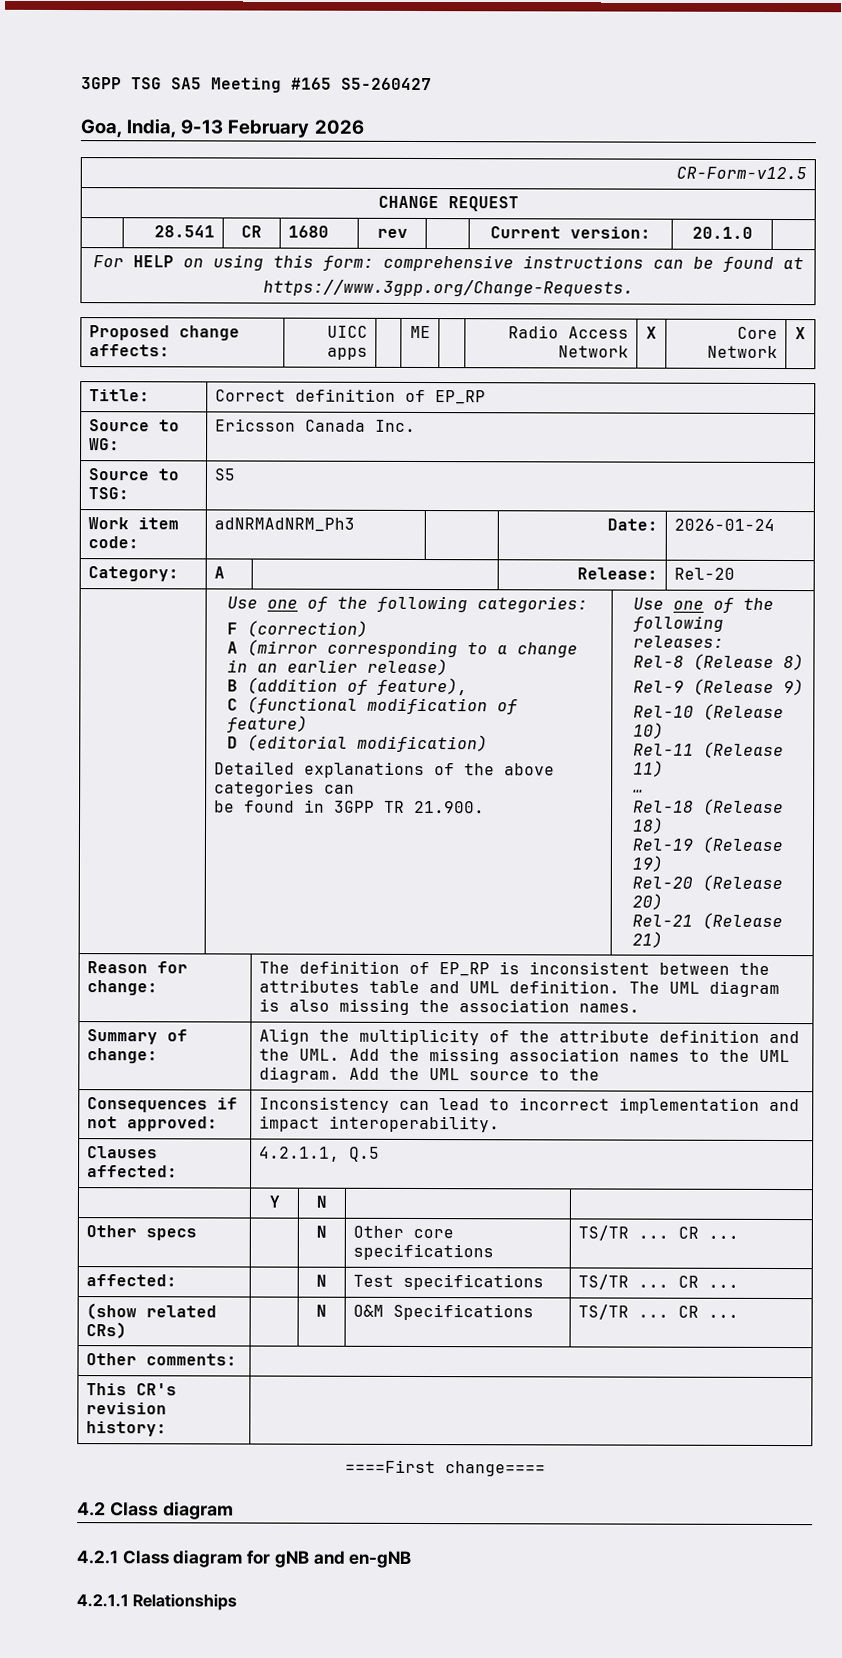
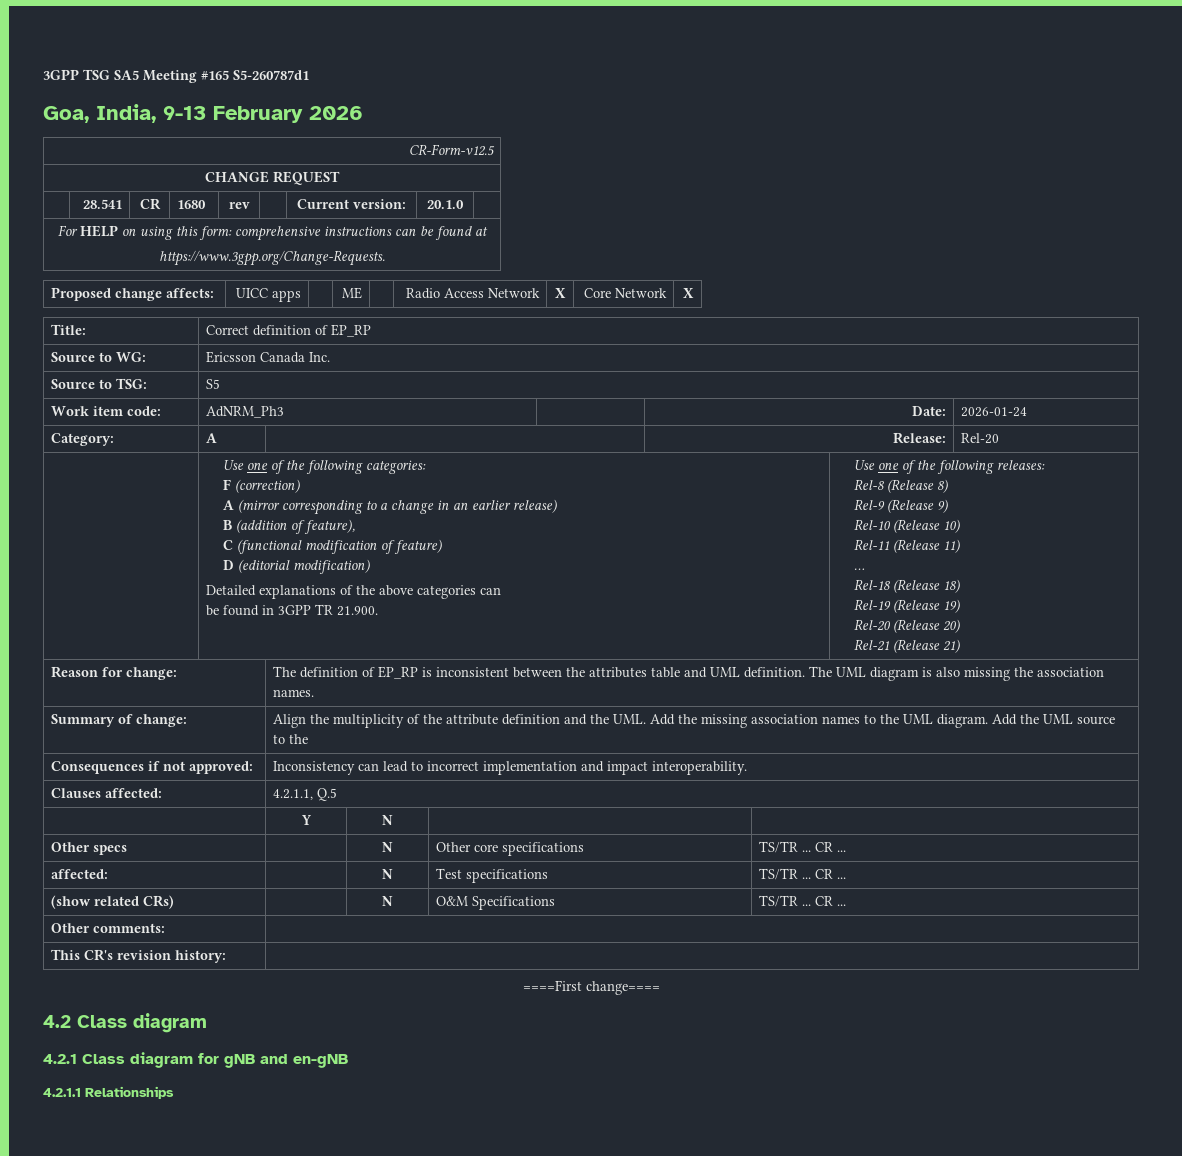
[341,77,432,91] S5-260427 -> [233,70,309,80] S5-260787d1
[213,517,355,532] adNRMAdNRM_Ph3 -> [206,406,285,418] AdNRM_Ph3

